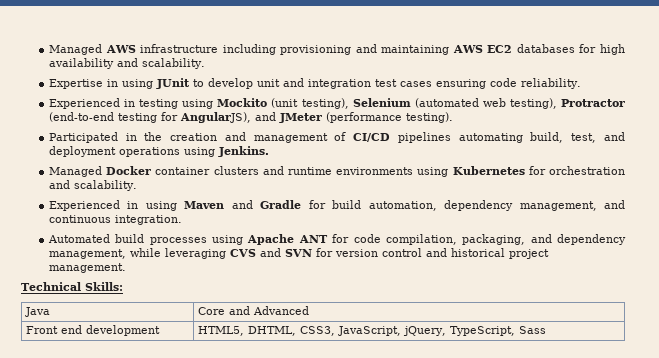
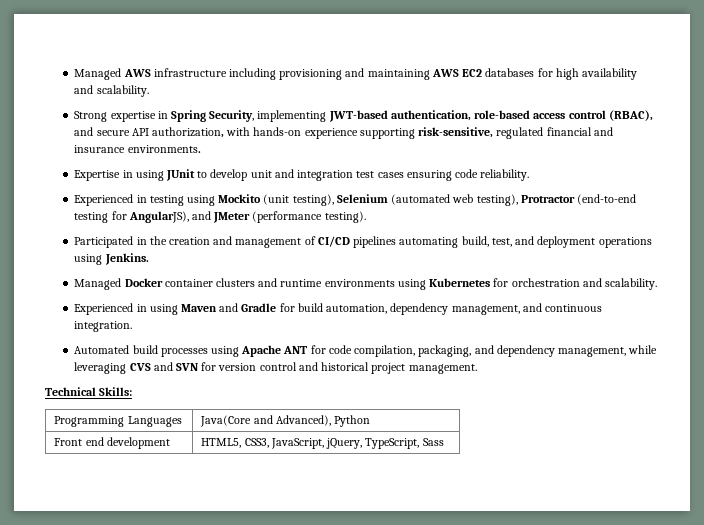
(205, 63) none -> [74,110,653,122] [74,127,613,139] [74,145,201,153] // Strong expertise in Spring Security, implementing JWT-based authentication, role-based access control (RBAC), and secure API authorization, with hands-on experience supporting risk-sensitive, regulated financial and insurance environments.
[25,307,51,317] [198,306,310,315] Java | Core and Advanced -> [54,416,182,427] [200,415,371,427] Programming Languages | Java(Core and Advanced), Python
[248,326,297,336] DHTML, -> (242, 443) none

